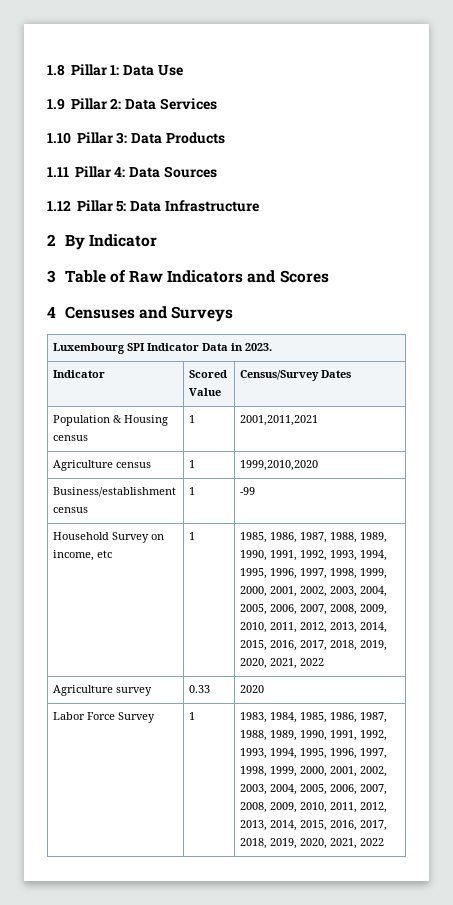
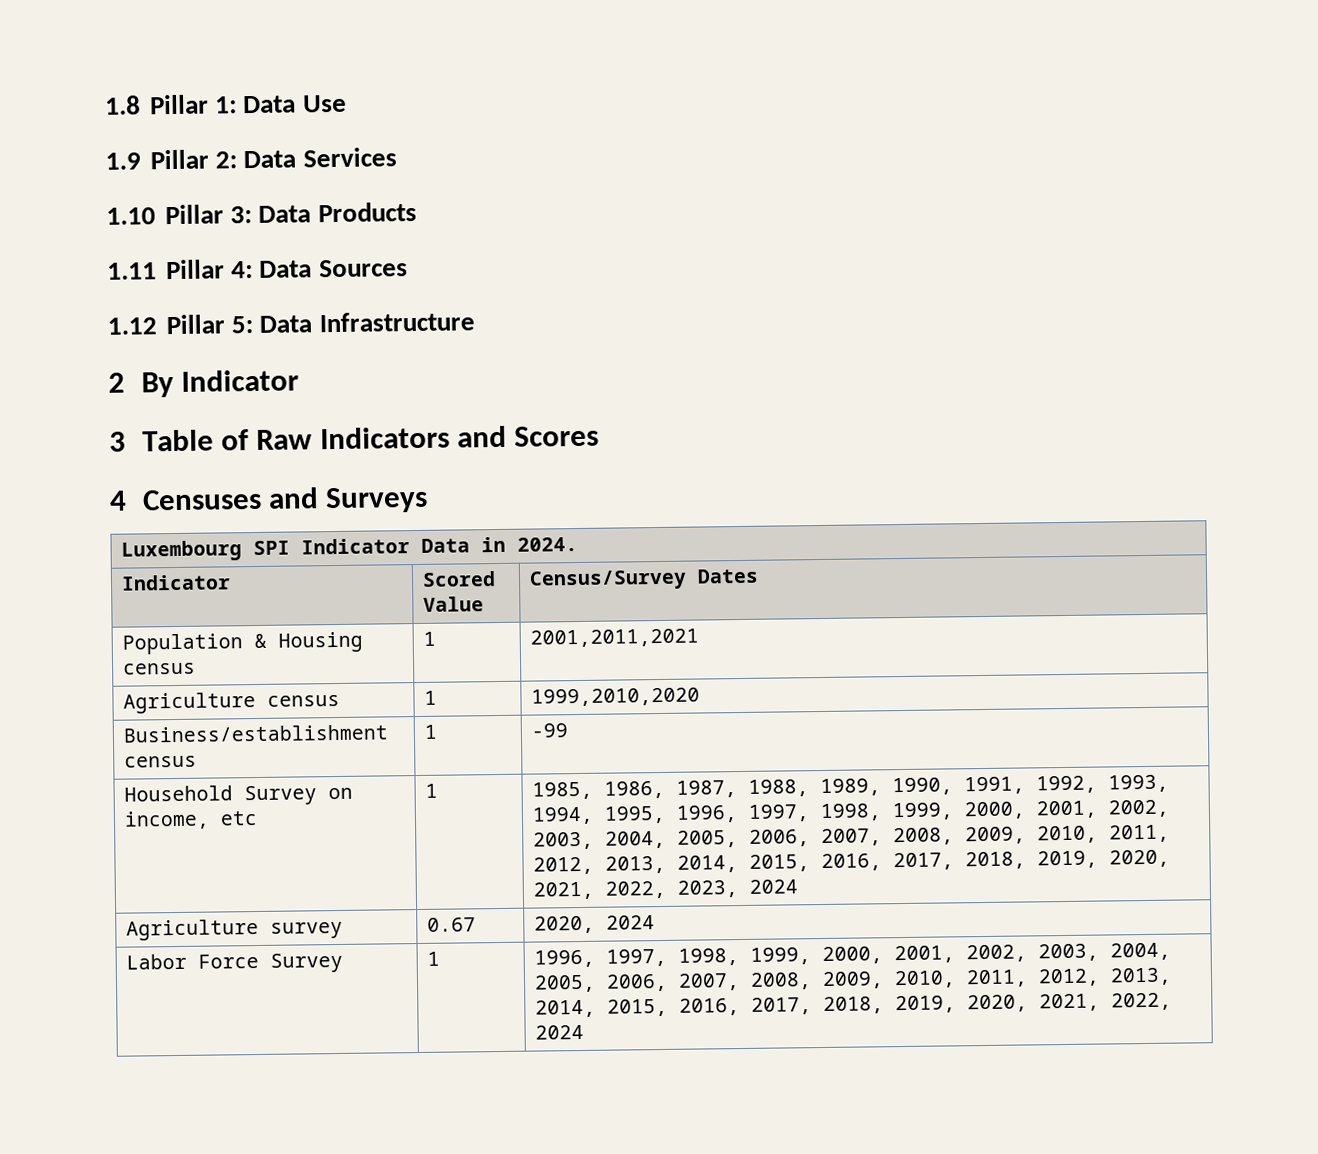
[244,343,272,351] 2023. -> [517,536,579,552] 2024.
[299,658,324,666] 2022 -> [605,879,799,899] 2022, 2023, 2024
[188,685,210,693] [239,685,264,693] 0.33 | 2020 -> [427,917,477,932] [534,915,656,934] 0.67 | 2020, 2024
[239,712,387,723] [239,730,387,741] [239,748,327,759] 1983, 1984, 1985, 1986, 1987, 1988, 1989, 1990, 1991, 1992, 1993, 1994, 1995, -> (441, 958) none
[359,838,384,846] 2022 -> [1111,992,1173,1011] [535,1024,585,1040] 2022, 2024

